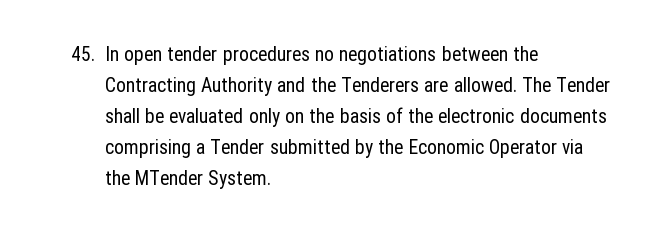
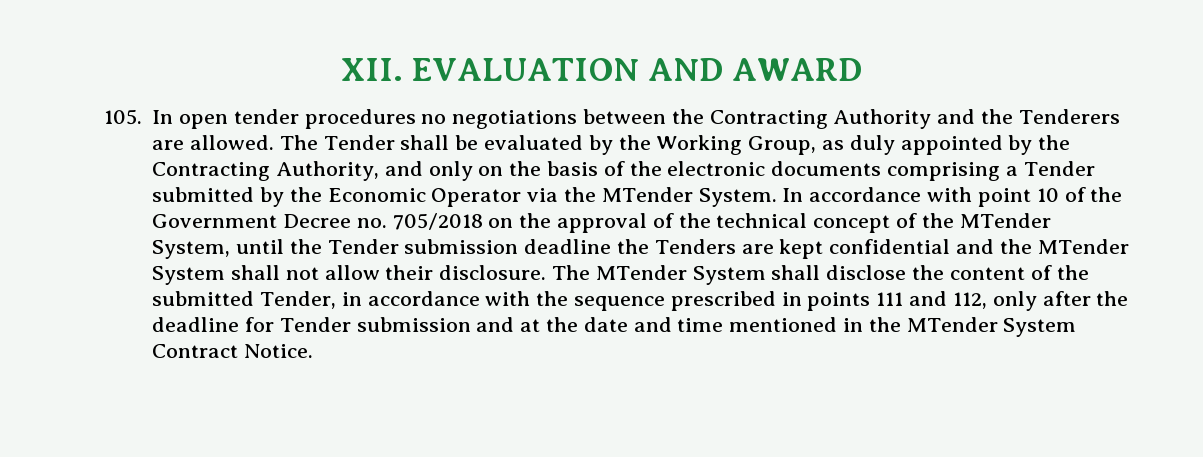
[71,46,96,61] 45. -> [340,58,863,81] [103,109,142,125] XII. EVALUATION AND AWARD // 105.
(244, 115) none -> [588,135,1071,155] [152,161,423,181] by the Working Group, as duly appointed by the Contracting Authority, and
(272, 179) none -> [782,187,1123,207] [152,213,1051,233] [152,239,1129,259] [152,265,1089,285] [152,291,1129,311] [152,317,1077,337] [152,344,314,358] In accordance with point 10 of the Government Decree no. 705/2018 on the approval of the technical concept of the MTender System, until the Tender submission deadline the Tenders are kept confidential and the MTender System shall not allow their disclosure. The MTender System shall disclose the content of the submitted Tender, in accordance with the sequence prescribed in points 111 and 112, only after the deadline for Tender submission and at the date and time mentioned in the MTender System Contract Notice.

